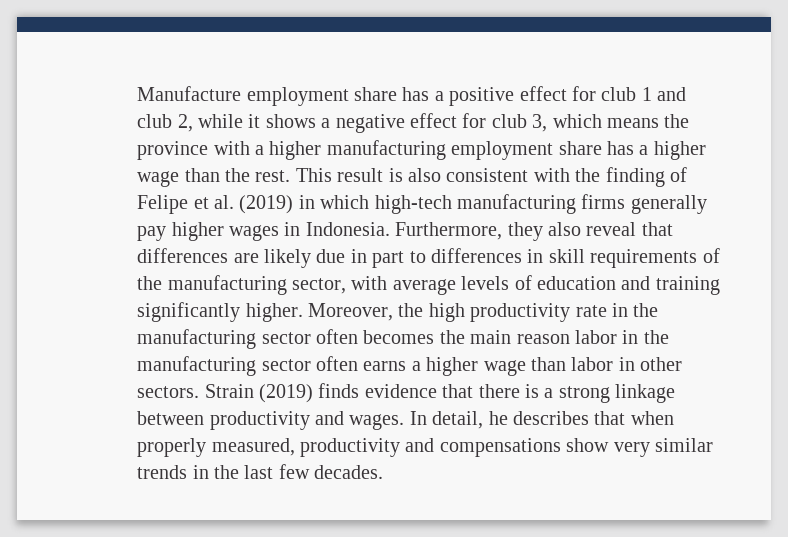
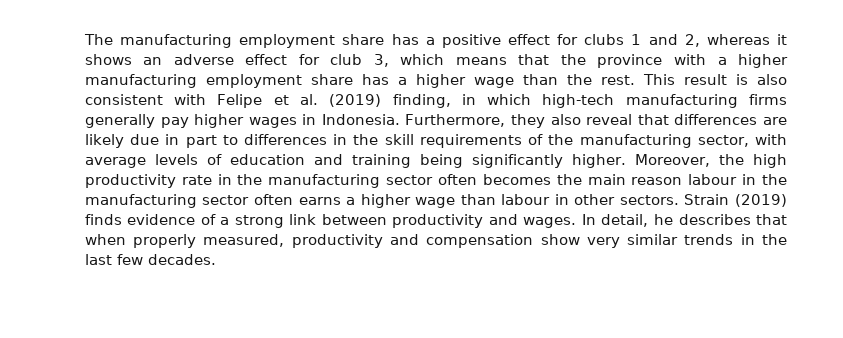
[137,86,242,101] Manufacture -> [83,34,233,48] The manufacturing
[601,87,637,101] club -> [584,34,625,45] clubs
[137,114,405,133] club 2, while it shows a negative -> [684,34,787,47] [84,54,234,65] 2, whereas it shows an adverse
(659, 123) none -> [518,54,550,65] that
[575,167,687,187] the finding of -> (207, 99) none
(294, 204) none -> [392,94,451,108] finding,
(544, 256) none -> [353,134,379,145] the
(720, 285) none -> [419,154,463,168] being
[574,330,617,344] labor -> [688,174,738,185] labour
[571,357,614,371] labor -> [501,194,551,205] labour
[442,384,539,398] that there is -> [200,214,216,225] of
[615,384,676,403] linkage -> [289,214,317,225] link
[439,438,561,457] compensations -> [426,234,534,248] compensation

